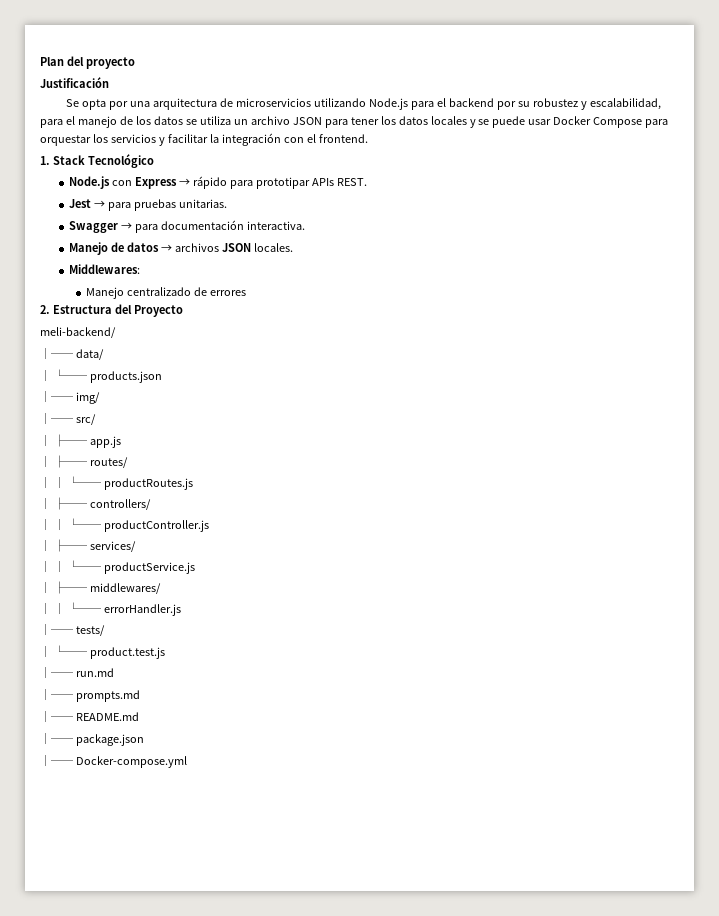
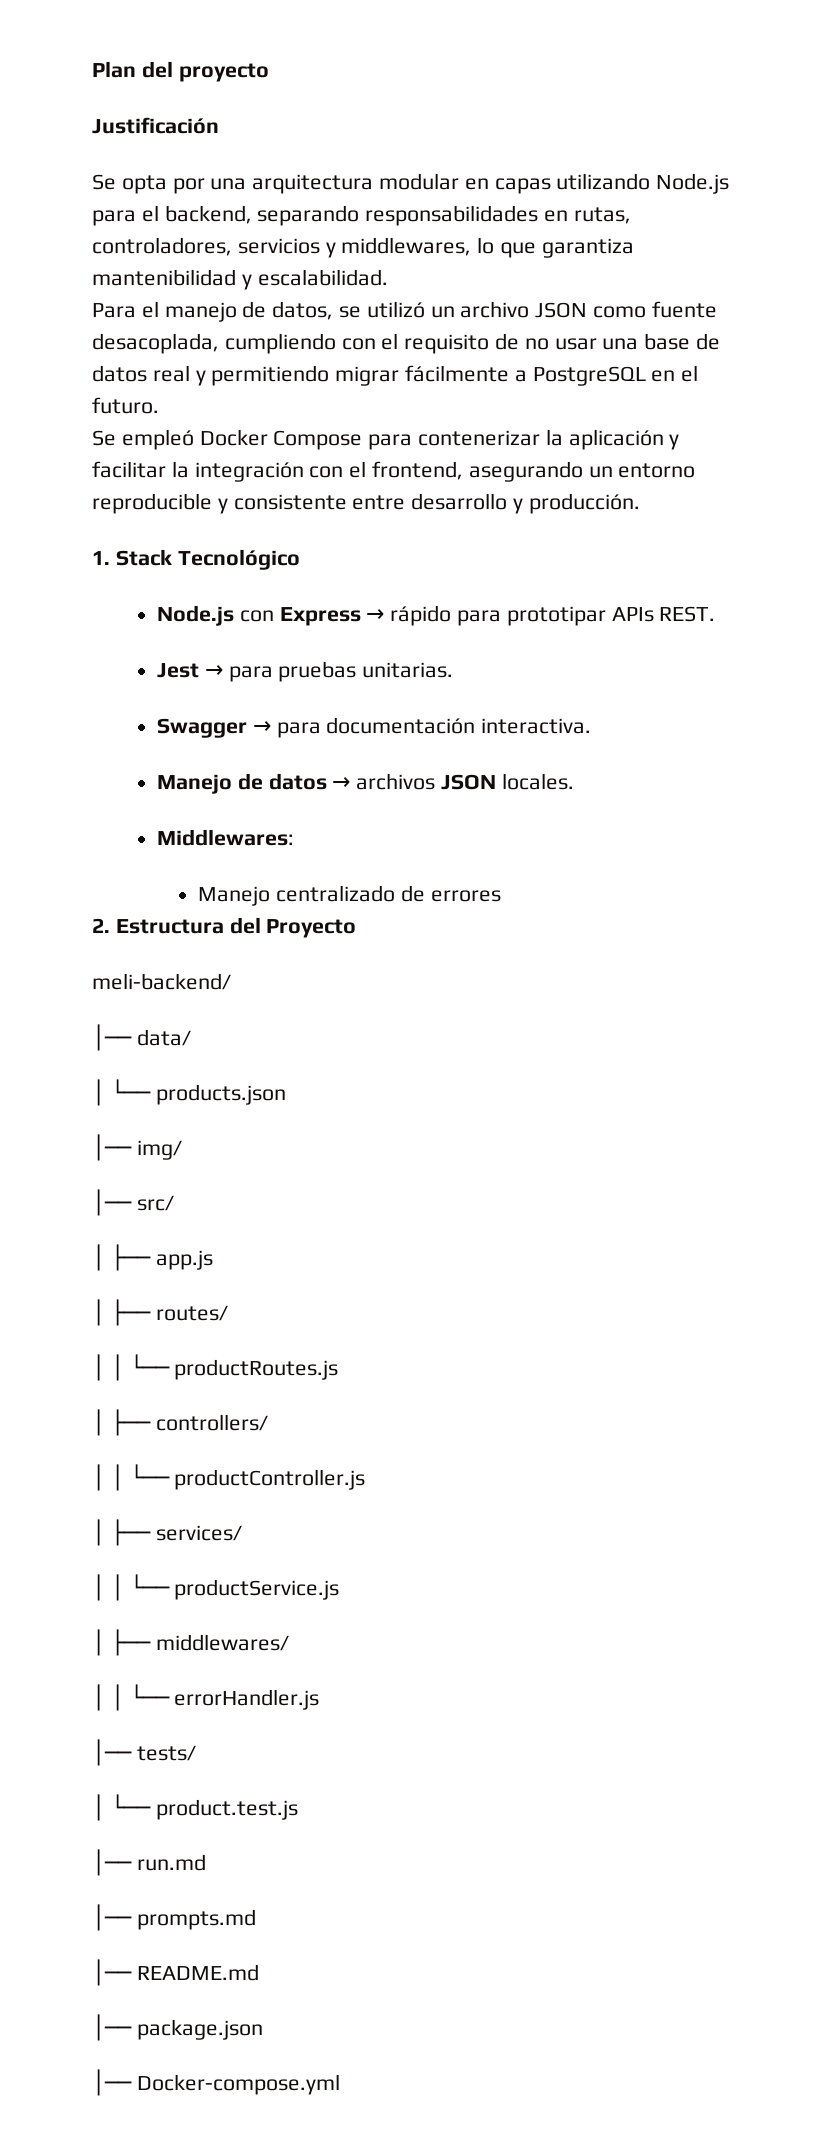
[220,98,312,107] de microservicios -> [379,173,551,194] modular en capas
[449,98,661,110] [40,116,669,128] [40,134,156,146] backend por su robustez y escalabilidad, para el manejo de los datos se utiliza un archivo JSON para tener los datos locales y se puede usar Docker Compose para orquestar los servicios -> [164,205,631,226] [92,237,634,258] [92,269,388,290] [92,301,717,322] [92,333,721,354] [92,365,699,386] [92,397,159,414] [92,429,664,450] backend, separando responsabilidades en rutas, controladores, servicios y middlewares, lo que garantiza mantenibilidad y escalabilidad. // Para el manejo de datos, se utilizó un archivo JSON como fuente desacoplada, cumpliendo con el requisito de no usar una base de datos real y permitiendo migrar fácilmente a PostgreSQL en el futuro. // Se empleó Docker Compose para contenerizar la aplicación
[318,134,368,143] frontend. -> [372,461,696,482] [92,493,640,514] frontend, asegurando un entorno reproducible y consistente entre desarrollo y producción.

